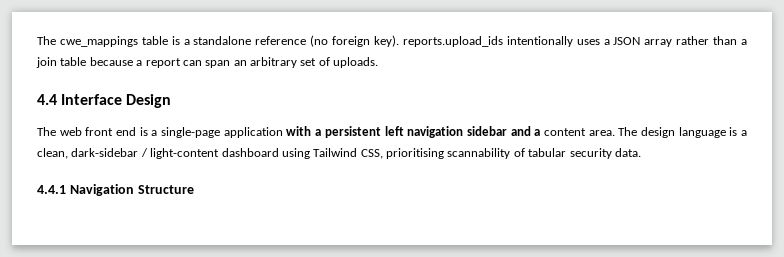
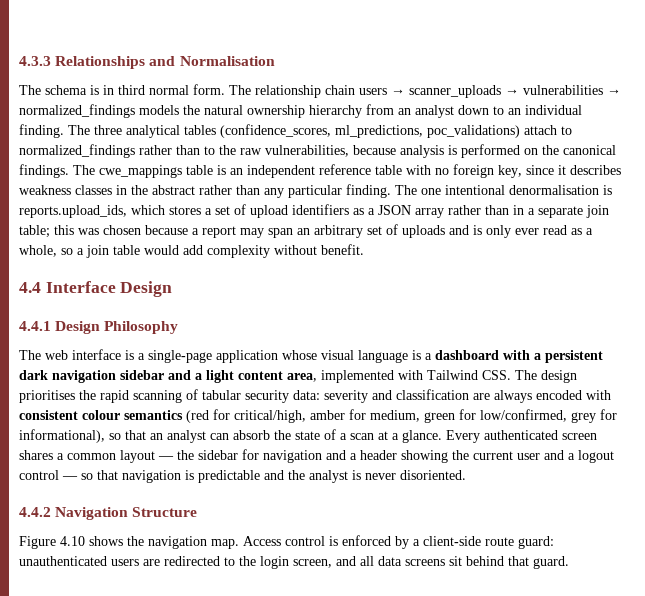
[37,35,600,47] The cwe_mappings table is a standalone reference (no foreign key). reports.upload_ids intentionally uses -> [19,56,275,69] [19,84,621,98] [19,104,582,118] [19,124,572,138] [19,144,616,158] [19,164,621,178] [19,184,612,198] [19,204,364,218] 4.3.3 Relationships and Normalisation // The schema is in third normal form. The relationship chain users → scanner_uploads → vulnerabilities → normalized_findings models the natural ownership hierarchy from an analyst down to an individual finding. The three analytical tables (confidence_scores, ml_predictions, poc_validations) attach to normalized_findings rather than to the raw vulnerabilities, because analysis is performed on the canonical findings. The cwe_mappings table is an independent reference table with no foreign key, since it describes weakness classes in the abstract rather than any particular finding. The one intentional denormalisation is reports.upload_ids, which stores a set of upload identifiers as
[741,39,748,45] [36,57,87,68] a join table -> [513,205,609,218] [19,225,141,238] in a separate join table; this was chosen
[182,60,202,66] can -> [240,228,264,238] may
[333,57,379,68] uploads. -> [402,225,593,238] [19,244,364,258] uploads and is only ever read as a whole, so a join table would add complexity without benefit.
(172, 101) none -> [19,321,179,334] // 4.4.1 Design Philosophy
[85,127,137,136] front end -> [72,349,121,360] interface
(283, 132) none -> [282,350,499,363] whose visual language is a dashboard
[384,126,404,136] left -> [19,370,48,380] dark
[543,127,747,138] [37,148,641,159] [37,184,194,196] content area. The design language is a clean, dark-sidebar / light-content dashboard using Tailwind CSS, prioritising scannability of tabular security data. // 4.4.1 Navigation Structure -> [206,370,577,383] [19,389,611,403] [19,409,617,423] [19,429,597,443] [19,449,614,463] [19,470,466,483] [19,507,198,520] [19,535,554,549] [19,556,569,569] light content area, implemented with Tailwind CSS. The design prioritises the rapid scanning of tabular security data: severity and classification are always encoded with consistent colour semantics (red for critical/high, amber for medium, green for low/confirmed, grey for informational), so that an analyst can absorb the state of a scan at a glance. Every authenticated screen shares a common layout — the sidebar for navigation and a header showing the current user and a logout control — so that navigation is predictable and the analyst is never disoriented. // 4.4.2 Navigation Structure // Figure 4.10 shows the navigation map. Access control is enforced by a client-side route guard: unauthenticated users are redirected to the login screen, and all data screens sit behind that guard.

